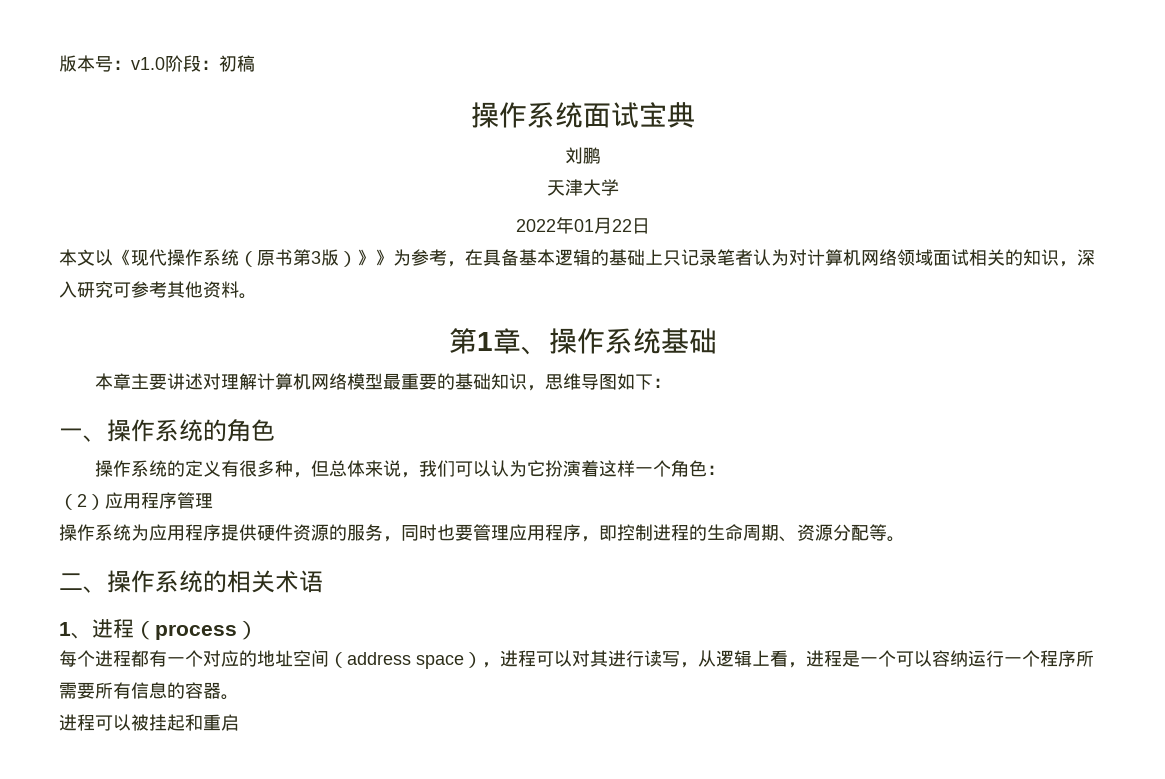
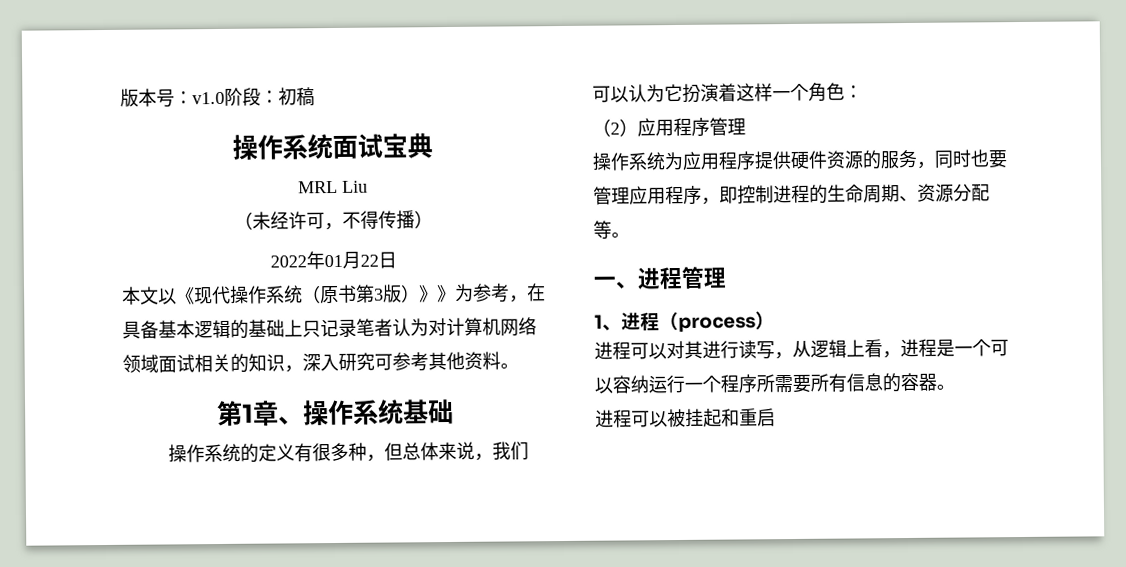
[564,147,601,164] [546,179,619,196] 刘鹏 // 天津大学 -> [298,180,368,194] [233,210,433,231] MRL Liu // （未经许可，不得传播）
[94,373,671,391] [59,419,275,442] // 本章主要讲述对理解计算机网络模型最重要的基础知识，思维导图如下： // 一、操作系统的角色 -> (454, 411) none
[59,570,323,593] 二、操作系统的相关术语 -> [593,266,727,290] 一、进程管理
[59,650,500,669] 每个进程都有一个对应的地址空间（address space）， -> (775, 320) none

